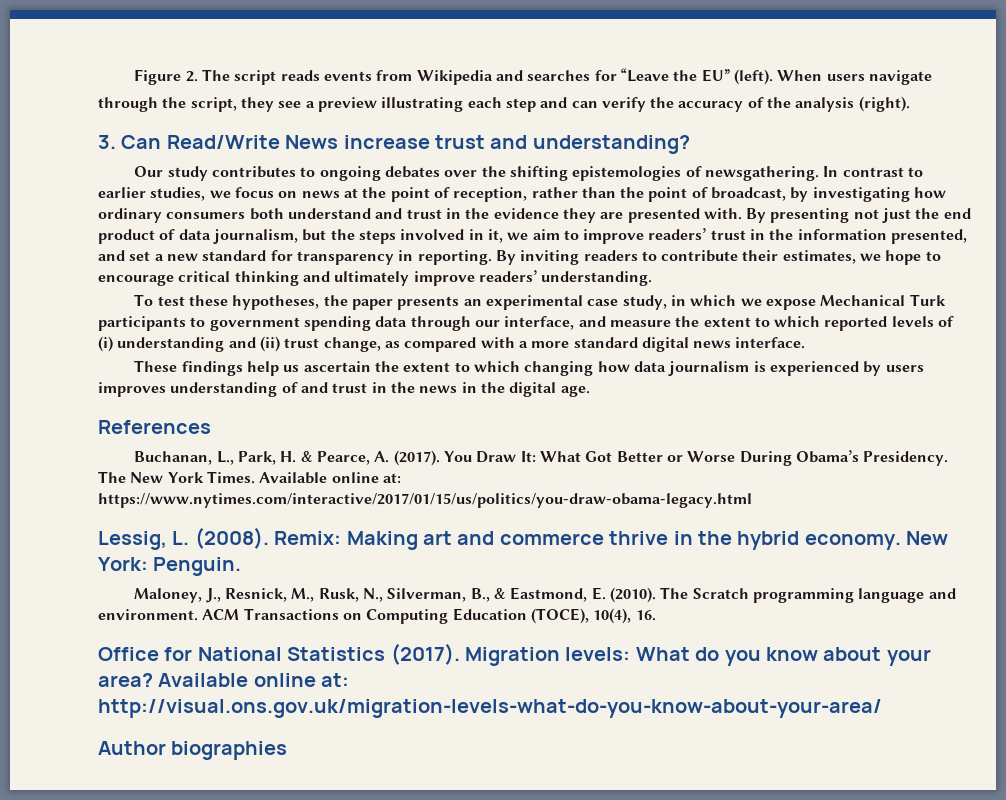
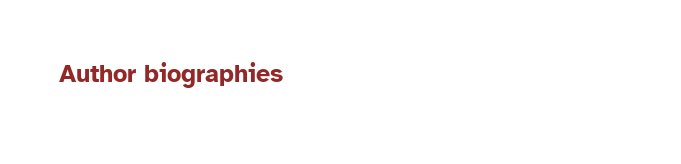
[134,68,932,85] [98,96,910,112] [98,135,690,154] [134,166,923,181] [98,187,947,202] [98,208,971,223] [98,228,968,244] [98,250,941,265] [98,270,653,286] [134,294,946,310] [98,316,955,331] [98,336,806,352] [134,360,924,376] [98,382,590,397] [98,420,211,434] [134,450,949,466] [98,471,401,484] [98,493,752,508] [98,527,949,550] [98,557,242,576] [134,587,956,603] [98,608,656,624] [98,643,931,666] [98,673,350,687] [98,699,882,718] Figure 2. The script reads events from Wikipedia and searches for “Leave the EU” (left). When users navigate // through the script, they see a preview illustrating each step and can verify the accuracy of the analysis (right). // 3. Can Read/Write News increase trust and understanding? // Our study contributes to ongoing debates over the shifting epistemologies of newsgathering. In contrast to earlier studies, we focus on news at the point of reception, rather than the point of broadcast, by investigating how ordinary consumers both understand and trust in the evidence they are presented with. By presenting not just the end product of data journalism, but the steps involved in it, we aim to improve readers’ trust in the information presented, and set a new standard for transparency in reporting. By inviting readers to contribute their estimates, we hope to encourage critical thinking and ultimately improve readers’ understanding. // To test these hypotheses, the paper presents an experimental case study, in which we expose Mechanical Turk participants to government spending data through our interface, and measure the extent to which reported levels of (i) understanding and (ii) trust change, as compared with a more standard digital news interface. // These findings help us ascertain the extent to which changing how data journalism is experienced by users improves understanding of and trust in the news in the digital age. // References // Buchanan, L., Park, H. & Pearce, A. (2017). You Draw It: What Got Better or Worse During Obama’s Presidency. The New York Times. Available online at: https://www.nytimes.com/interactive/2017/01/15/us/politics/you-draw-obama-legacy.html // Lessig, L. (2008). Remix: Making art and commerce thrive in the hybrid economy. New York: Penguin. // Maloney, J., Resnick, M., Rusk, N., Silverman, B., & Eastmond, E. (2010). The Scratch programming language and environment. ACM Transactions on Computing Education (TOCE), 10(4), 16. // Office for National Statistics (2017). Migration levels: What do you know about your area? Available online at: http://visual.ons.gov.uk/migration-levels-what-do-you-know-about-your-area/ // -> (59, 73) none

